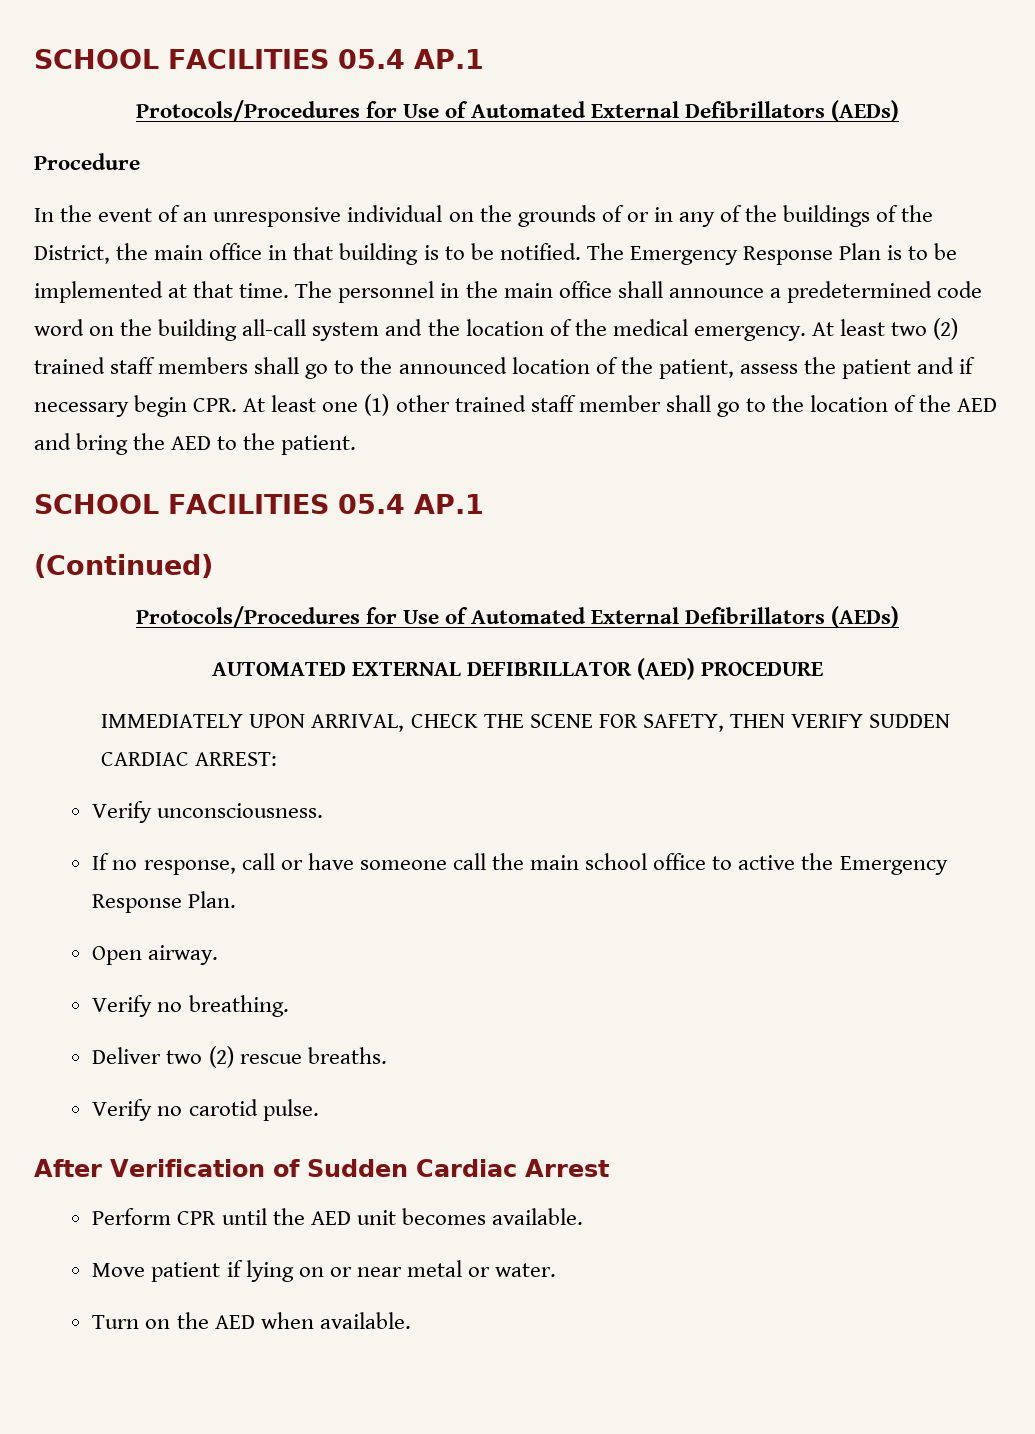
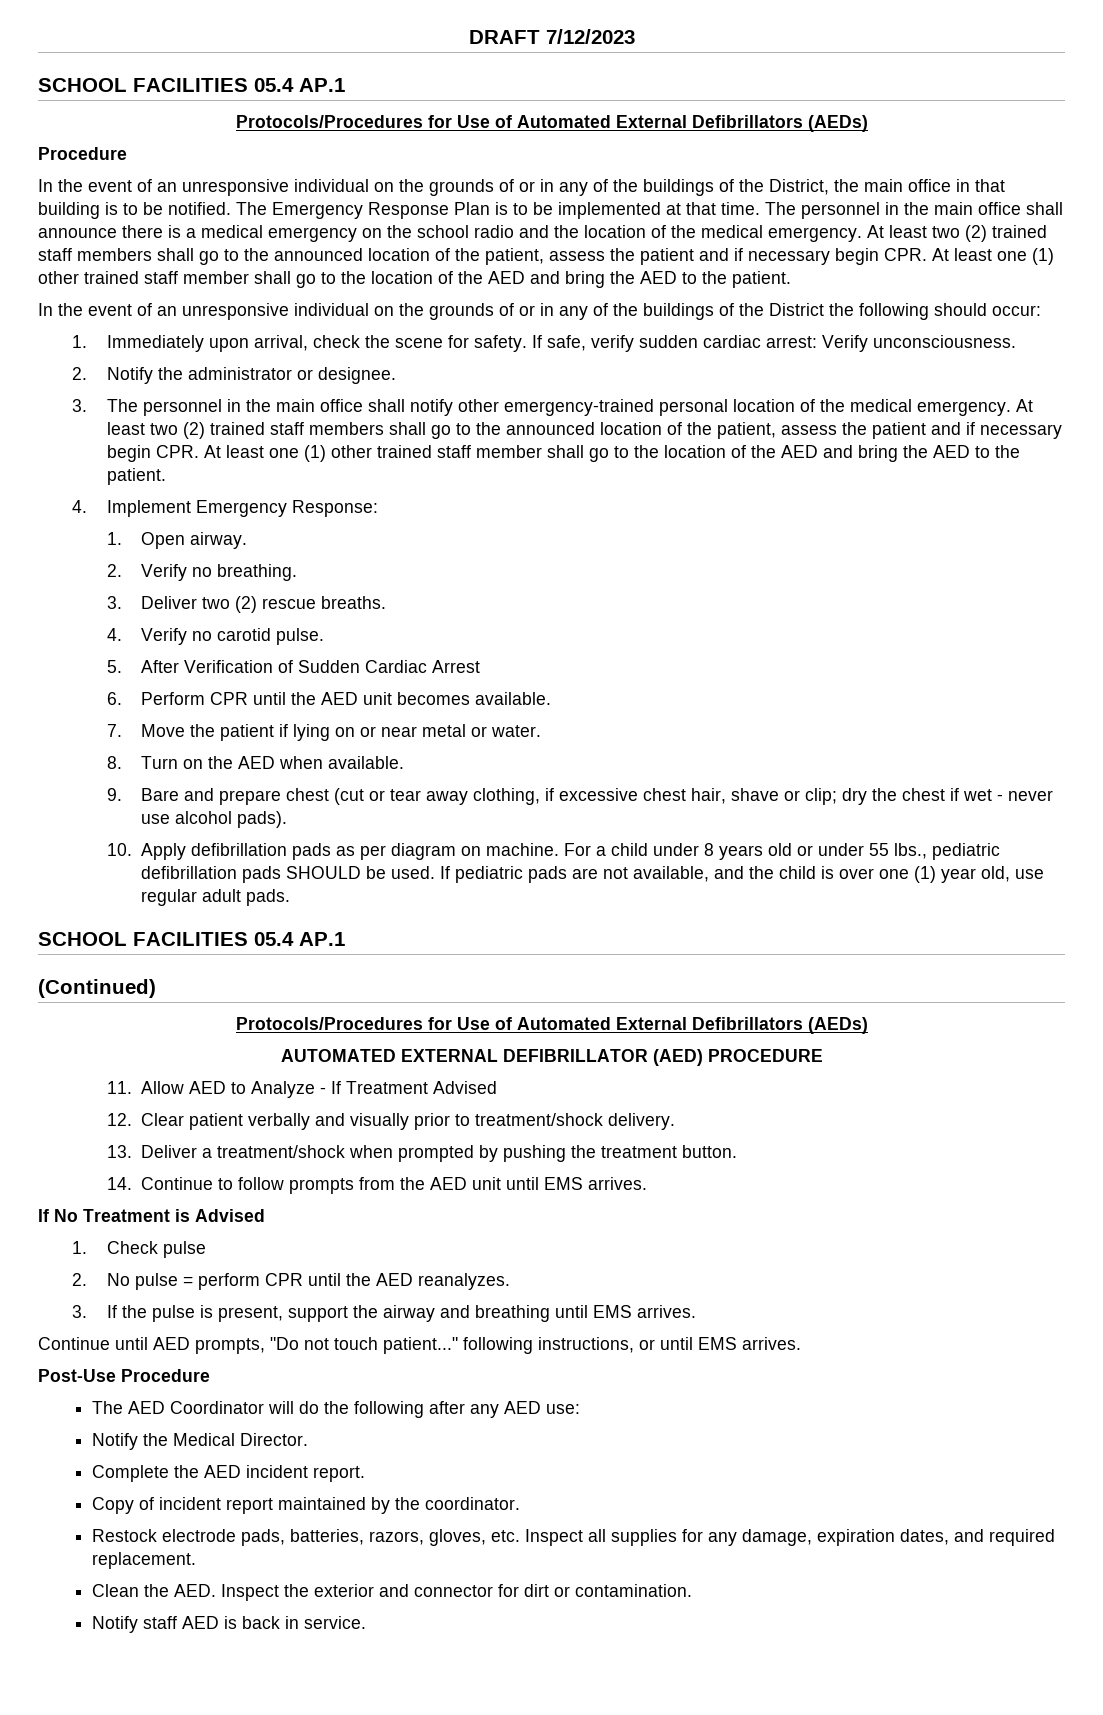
(34, 59) none -> [468,29,635,44] DRAFT 7/12/2023 //
[769,281,983,303] [34,319,380,341] a predetermined code word on the building all-call system -> [122,225,514,242] there is a medical emergency on the school radio
(357, 445) none -> [38,303,1041,320] [72,335,1016,352] [72,367,396,384] [72,399,1033,416] [106,422,1062,439] [106,445,1020,462] [106,468,166,485] [72,500,378,517] [106,532,247,549] [106,564,297,581] [106,596,386,613] [106,628,324,645] [106,660,480,673] [106,692,551,705] [106,724,541,741] [106,756,404,769] [106,788,1053,805] [140,811,287,828] [106,843,1000,860] [140,866,1044,883] [140,889,290,906] // In the event of an unresponsive individual on the grounds of or in any of the buildings of the District the following should occur: // 1. Immediately upon arrival, check the scene for safety. If safe, verify sudden cardiac arrest: Verify unconsciousness. // 2. Notify the administrator or designee. // 3. The personnel in the main office shall notify other emergency-trained personal location of the medical emergency. At least two (2) trained staff members shall go to the announced location of the patient, assess the patient and if necessary begin CPR. At least one (1) other trained staff member shall go to the location of the AED and bring the AED to the patient. // 4. Implement Emergency Response: // 1. Open airway. // 2. Verify no breathing. // 3. Deliver two (2) rescue breaths. // 4. Verify no carotid pulse. // 5. After Verification of Sudden Cardiac Arrest // 6. Perform CPR until the AED unit becomes available. // 7. Move the patient if lying on or near metal or water. // 8. Turn on the AED when available. // 9. Bare and prepare chest (cut or tear away clothing, if excessive chest hair, shave or clip; dry the chest if wet - never use alcohol pads). // 10. Apply defibrillation pads as per diagram on machine. For a child under 8 years old or under 55 lbs., pediatric defibrillation pads SHOULD be used. If pediatric pads are not available, and the child is over one (1) year old, use regular adult pads.
[101,714,951,732] [101,752,278,766] [92,801,324,823] [92,853,948,875] [92,891,237,913] [92,945,219,965] [92,995,289,1017] [92,1046,387,1068] [92,1099,319,1121] [34,1159,609,1177] [92,1208,583,1225] [92,1260,557,1282] [92,1312,411,1329] IMMEDIATELY UPON ARRIVAL, CHECK THE SCENE FOR SAFETY, THEN VERIFY SUDDEN CARDIAC ARREST: // Verify unconsciousness. // If no response, call or have someone call the main school office to active the Emergency Response Plan. // Open airway. // Verify no breathing. // Deliver two (2) rescue breaths. // Verify no carotid pulse. // After Verification of Sudden Cardiac Arrest // Perform CPR until the AED unit becomes available. // Move patient if lying on or near metal or water. // Turn on the AED when available. -> [106,1081,497,1098] [106,1113,675,1130] [106,1145,737,1162] [106,1177,647,1194] [38,1209,265,1222] [72,1241,206,1258] [72,1273,510,1290] [72,1305,696,1322] [38,1337,801,1354] [38,1369,210,1382] [91,1401,580,1418] [91,1433,308,1450] [91,1465,365,1482] [91,1497,520,1514] [91,1529,1055,1546] [91,1552,196,1569] [91,1584,692,1601] [91,1616,366,1633] 11. Allow AED to Analyze - If Treatment Advised // 12. Clear patient verbally and visually prior to treatment/shock delivery. // 13. Deliver a treatment/shock when prompted by pushing the treatment button. // 14. Continue to follow prompts from the AED unit until EMS arrives. // If No Treatment is Advised // 1. Check pulse // 2. No pulse = perform CPR until the AED reanalyzes. // 3. If the pulse is present, support the airway and breathing until EMS arrives. // Continue until AED prompts, "Do not touch patient..." following instructions, or until EMS arrives. // Post-Use Procedure // The AED Coordinator will do the following after any AED use: // Notify the Medical Director. // Complete the AED incident report. // Copy of incident report maintained by the coordinator. // Restock electrode pads, batteries, razors, gloves, etc. Inspect all supplies for any damage, expiration dates, and required replacement. // Clean the AED. Inspect the exterior and connector for dirt or contamination. // Notify staff AED is back in service.

